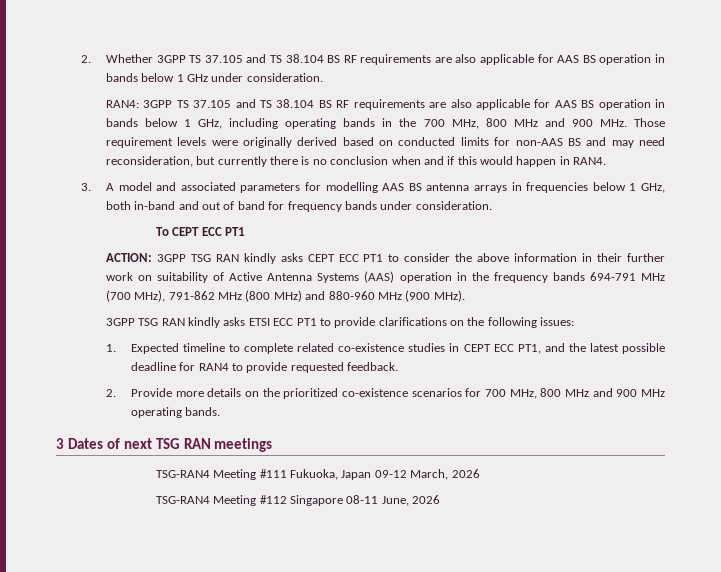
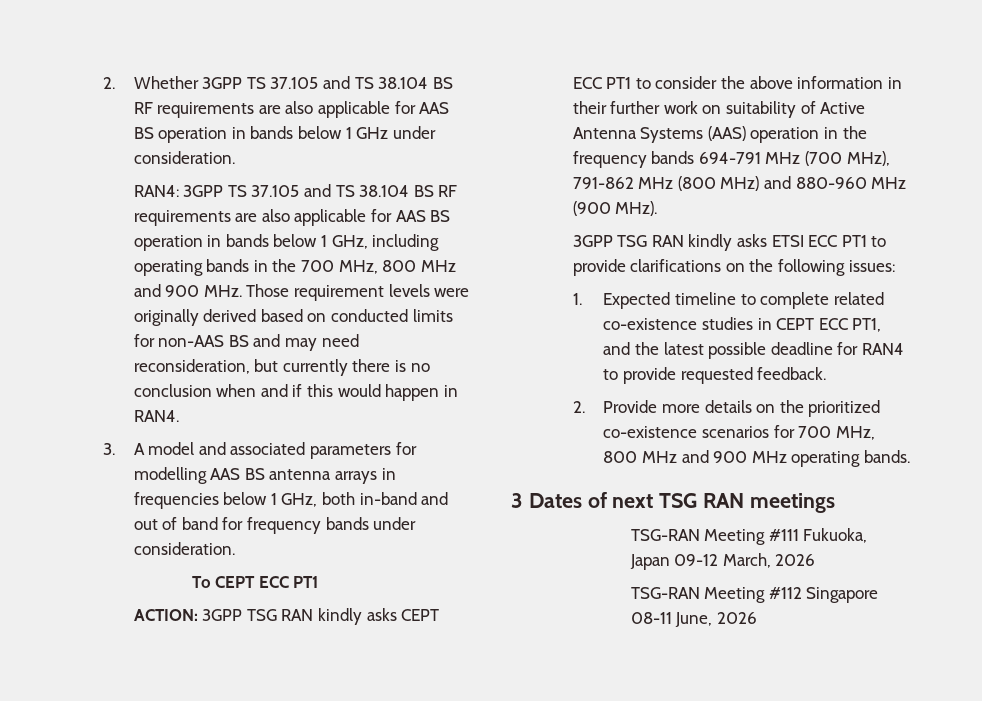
[155,470,210,478] TSG-RAN4 -> [630,529,700,541] TSG-RAN
[155,496,210,504] TSG-RAN4 -> [630,587,700,599] TSG-RAN

